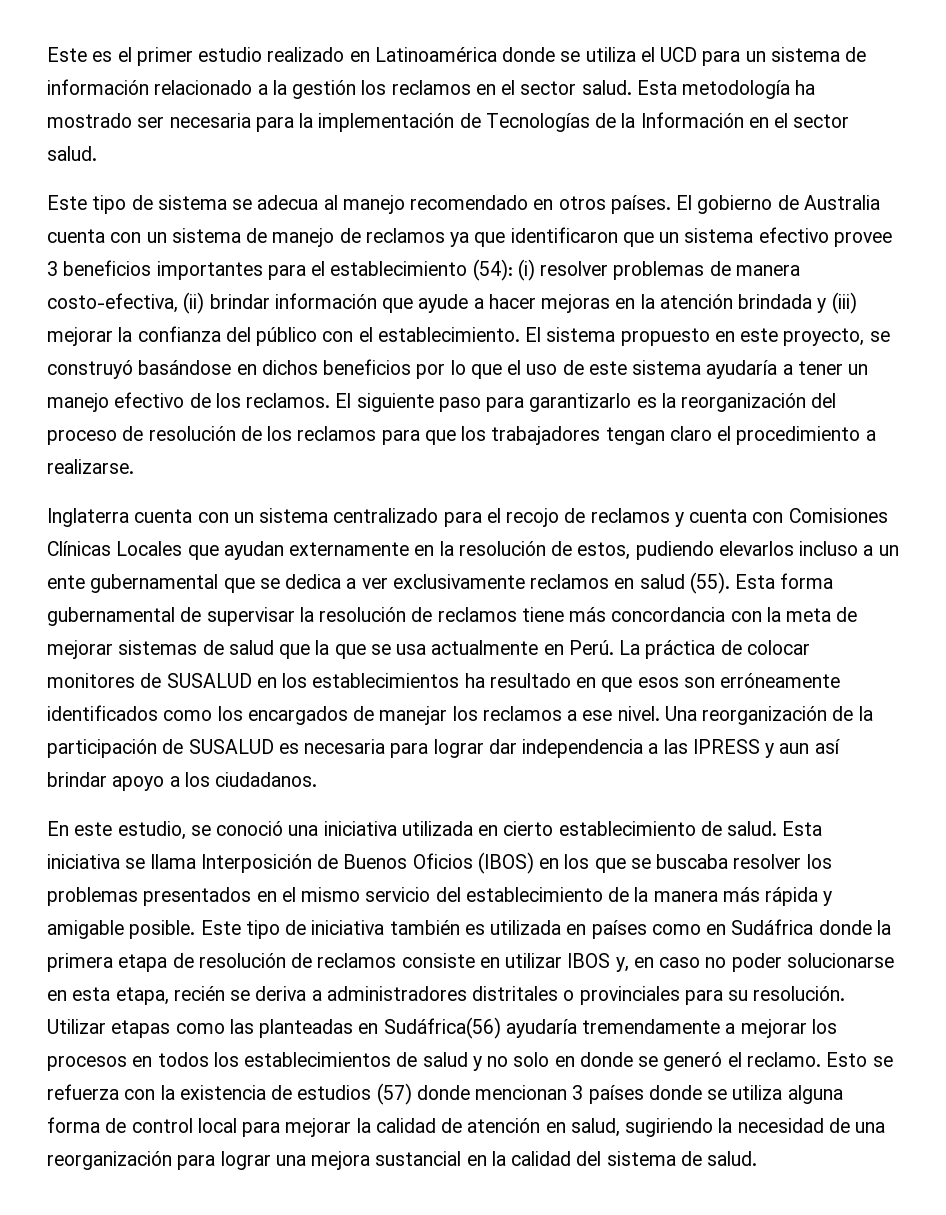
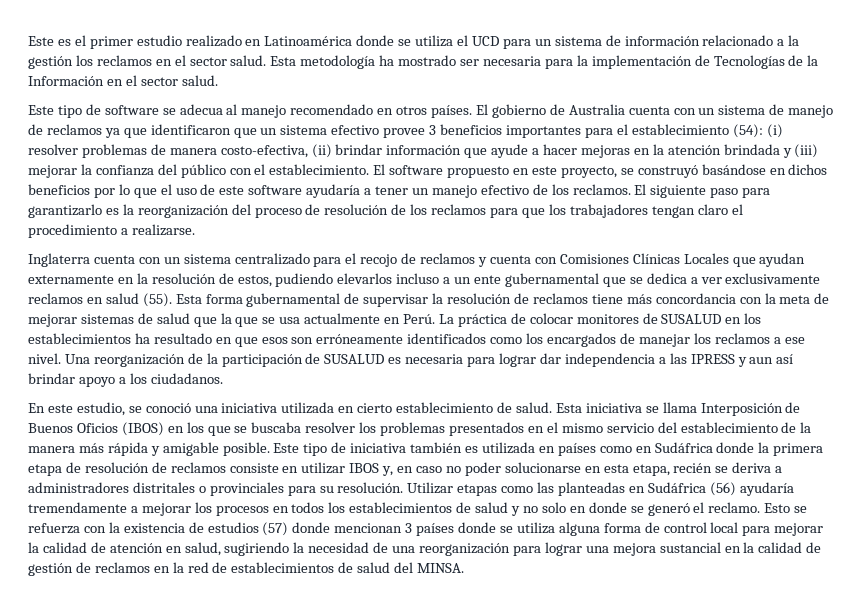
[157,195,227,210] sistema -> [104,105,159,115] software
[546,327,616,342] sistema -> [389,165,444,175] software
[632,360,702,375] sistema -> [248,185,303,195] software
[383,1017,501,1039] Sudáfrica(56) -> [647,482,736,496] Sudáfrica (56)
[576,1151,758,1166] del sistema de salud. -> [806,542,822,553] [28,562,465,576] de gestión de reclamos en la red de establecimientos de salud del MINSA.

